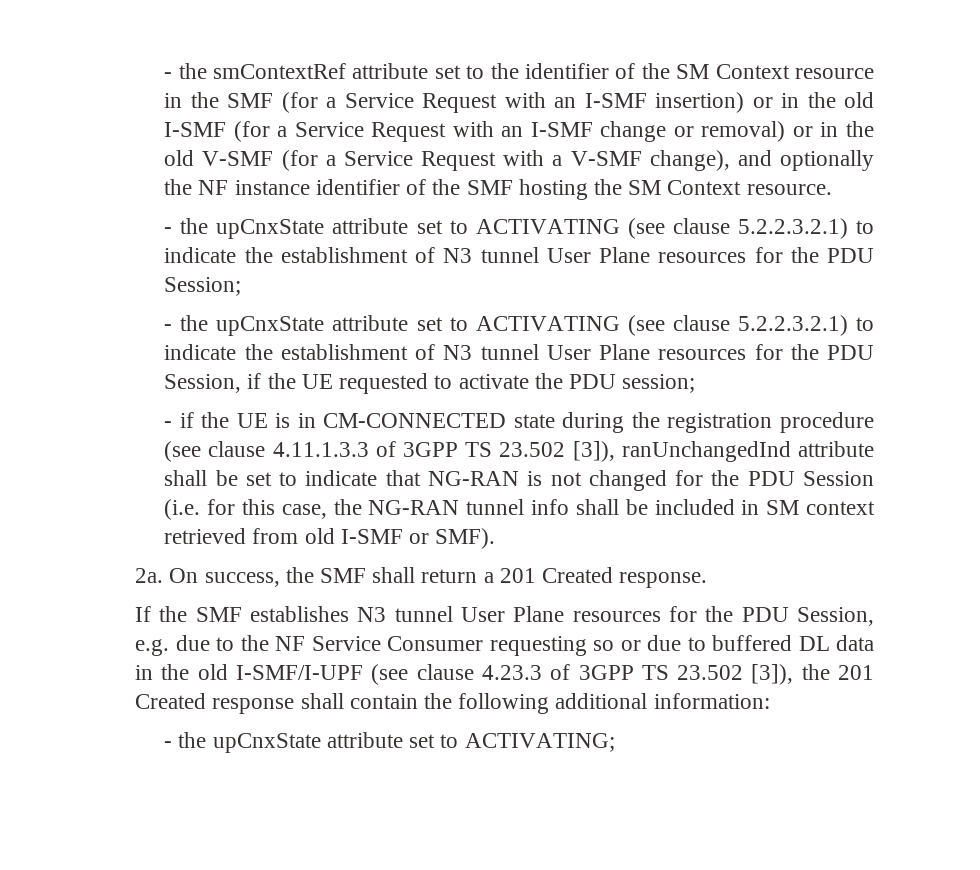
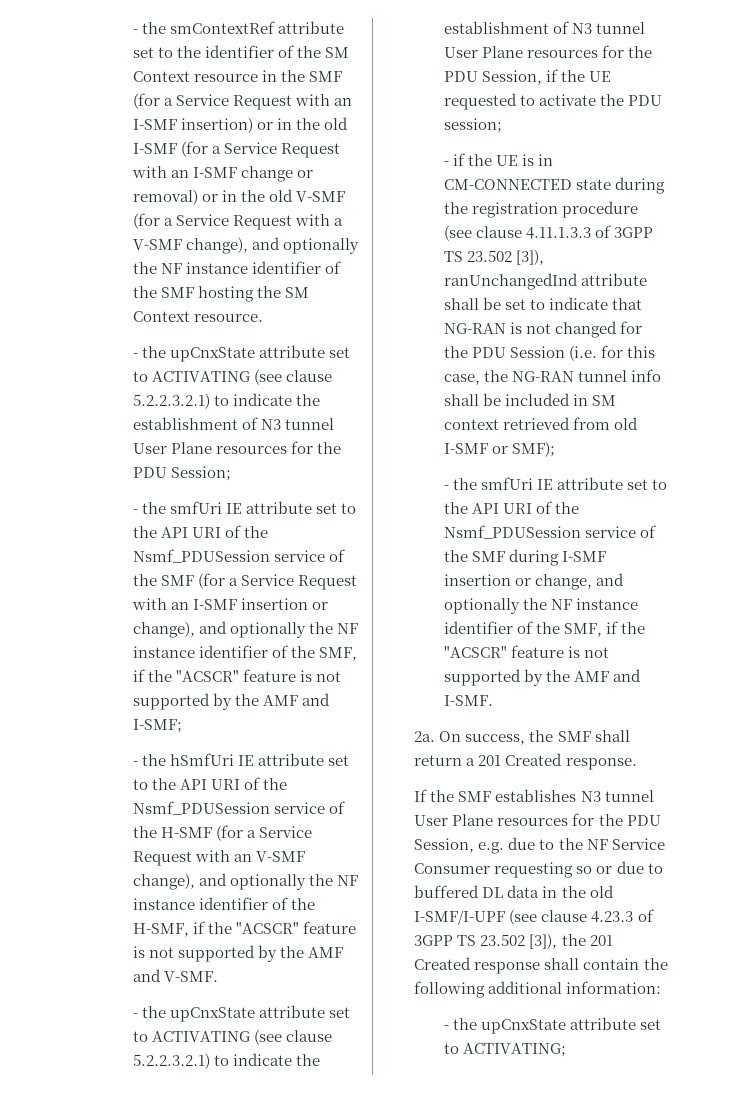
(242, 286) none -> [132,501,356,514] [132,525,268,538] [132,549,345,563] [132,573,357,590] [131,598,328,610] [132,621,358,638] [132,645,357,661] [132,669,341,682] [132,693,330,710] [132,719,182,733] [132,753,349,766] [132,777,287,790] [132,801,345,815] [132,825,312,841] [132,850,305,866] [132,873,358,890] [132,897,315,910] [132,921,356,937] [132,945,343,962] [132,969,218,982] // - the smfUri IE attribute set to the API URI of the Nsmf_PDUSession service of the SMF (for a Service Request with an I-SMF insertion or change), and optionally the NF instance identifier of the SMF, if the "ACSCR" feature is not supported by the AMF and I-SMF; // - the hSmfUri IE attribute set to the API URI of the Nsmf_PDUSession service of the H-SMF (for a Service Request with an V-SMF change), and optionally the NF instance identifier of the H-SMF, if the "ACSCR" feature is not supported by the AMF and V-SMF.
[435,528,496,549] SMF). -> [511,441,555,457] [443,477,667,490] [443,501,579,514] [443,525,656,539] [443,549,606,566] [443,573,624,590] [443,598,638,614] [443,621,645,637] [443,645,609,658] [443,669,641,686] [443,695,493,706] SMF); // - the smfUri IE attribute set to the API URI of the Nsmf_PDUSession service of the SMF during I-SMF insertion or change, and optionally the NF instance identifier of the SMF, if the "ACSCR" feature is not supported by the AMF and I-SMF.

